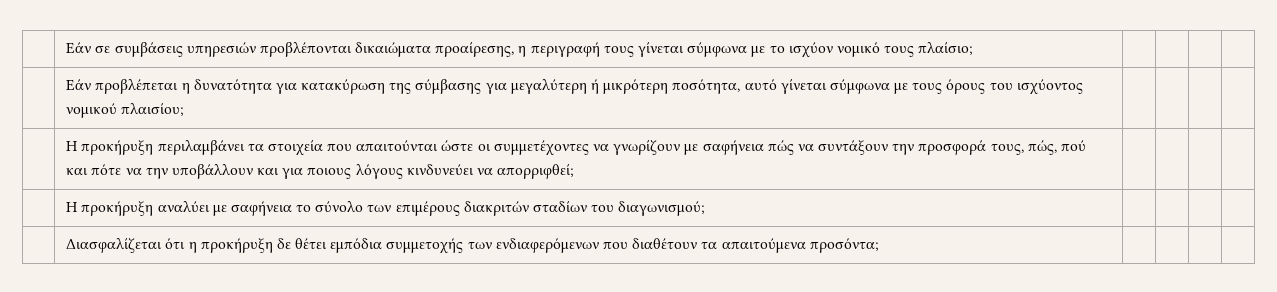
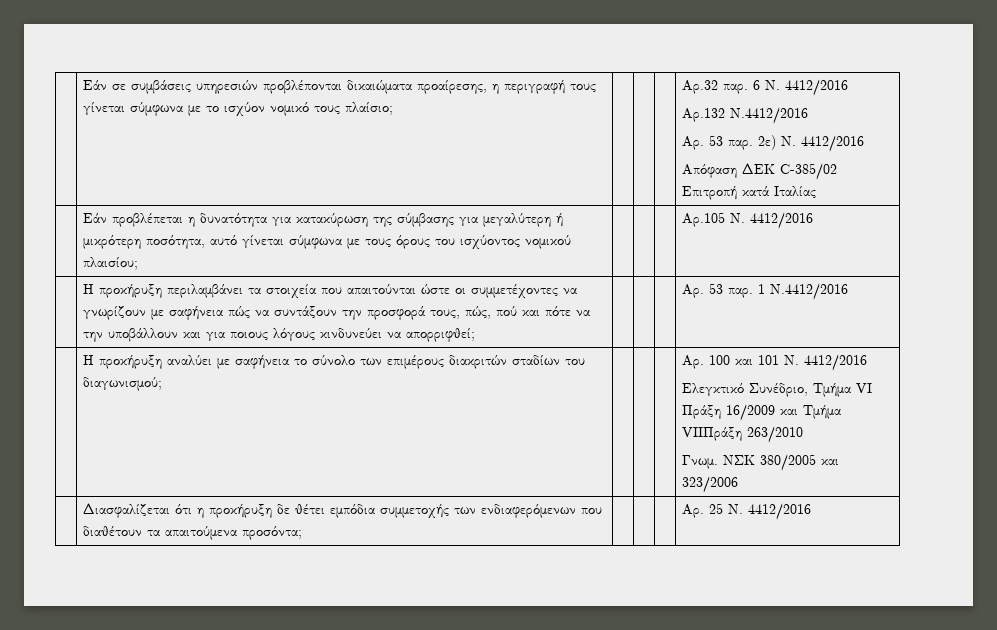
(974, 48) none -> [682,79,849,96] [682,107,809,124] [682,135,865,152] [682,162,838,180] [682,186,817,200] Αρ.32 παρ. 6 Ν. 4412/2016 // Αρ.132 Ν.4412/2016 // Αρ. 53 παρ. 2ε) Ν. 4412/2016 // Απόφαση ΔΕΚ C-385/02 Επιτροπή κατά Ιταλίας
(185, 109) none -> [682,212,814,229] Αρ.105 Ν. 4412/2016
(575, 171) none -> [682,283,849,300] Αρ. 53 παρ. 1 Ν.4412/2016
(706, 208) none -> [682,354,868,371] [682,383,873,397] [682,404,842,421] [682,426,804,443] [682,454,840,471] [682,476,739,493] Αρ. 100 και 101 Ν. 4412/2016 // Ελεγκτικό Συνέδριο, Τμήμα VI Πράξη 16/2009 και Τμήμα VIIΠράξη 263/2010 // Γνωμ. ΝΣΚ 380/2005 και 323/2006
(879, 245) none -> [682,503,812,520] Αρ. 25 Ν. 4412/2016

